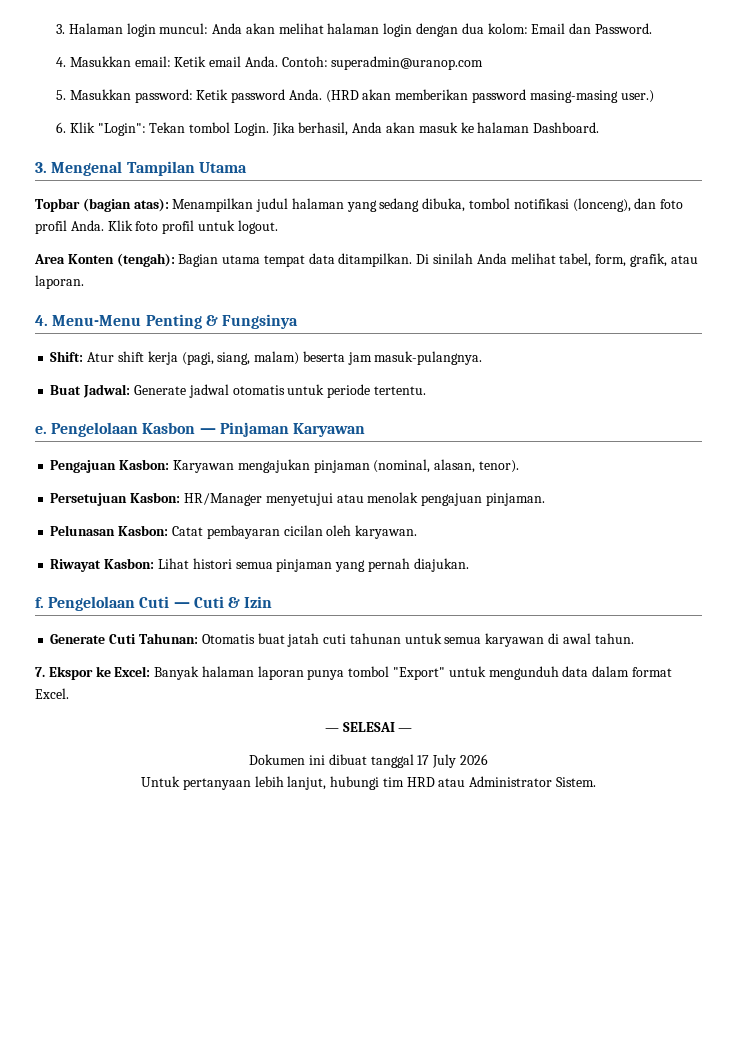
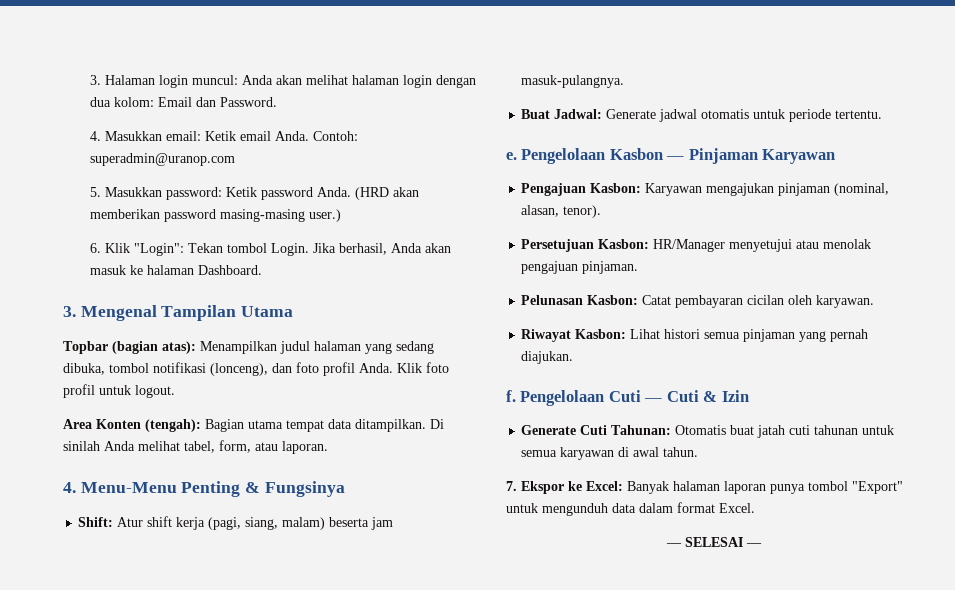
[629,253,667,267] grafik, -> (251, 446) none
[249,754,488,768] [140,776,597,790] // Dokumen ini dibuat tanggal 17 July 2026 // Untuk pertanyaan lebih lanjut, hubungi tim HRD atau Administrator Sistem. -> (762, 545) none

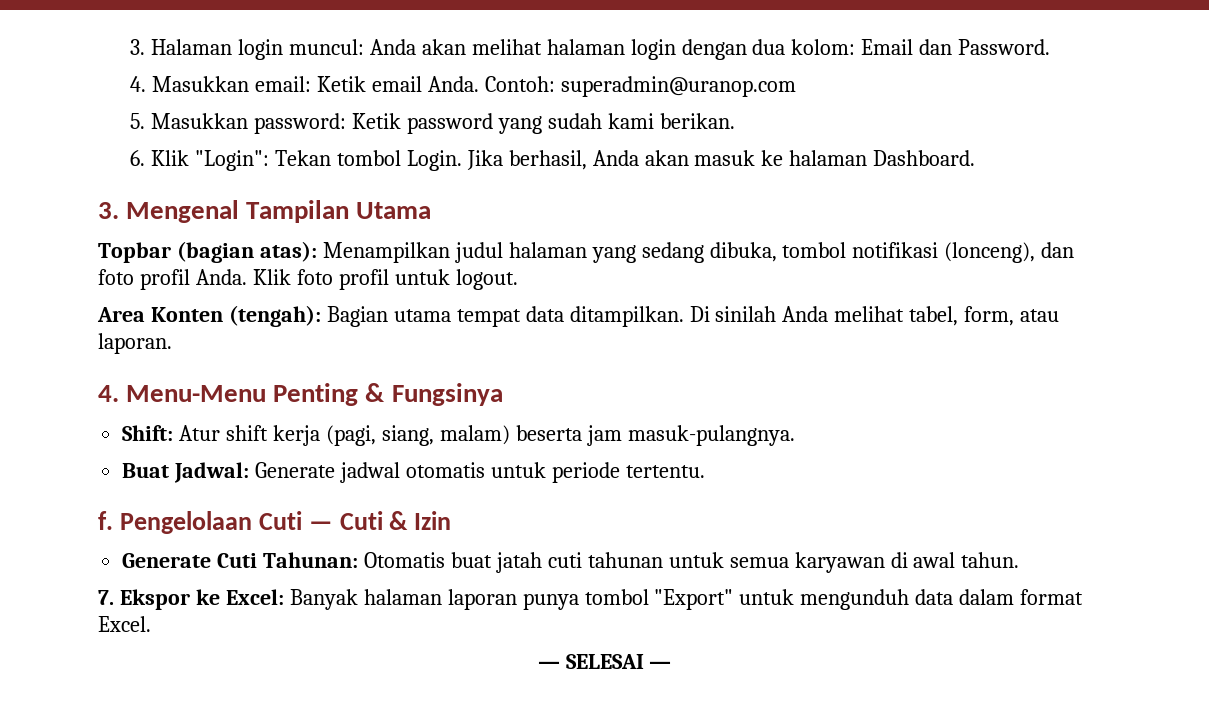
[316,187,419,200] [89,209,341,222] Anda. (HRD akan memberikan password masing-masing user.) -> [497,113,735,134] yang sudah kami berikan.
[506,148,836,164] [521,183,890,196] [521,205,602,218] [521,239,872,252] [521,261,639,274] [521,295,875,308] [521,329,869,342] [521,351,574,364] // e. Pengelolaan Kasbon — Pinjaman Karyawan // Pengajuan Kasbon: Karyawan mengajukan pinjaman (nominal, alasan, tenor). // Persetujuan Kasbon: HR/Manager menyetujui atau menolak pengajuan pinjaman. // Pelunasan Kasbon: Catat pembayaran cicilan oleh karyawan. // Riwayat Kasbon: Lihat histori semua pinjaman yang pernah diajukan. -> (705, 471) none

